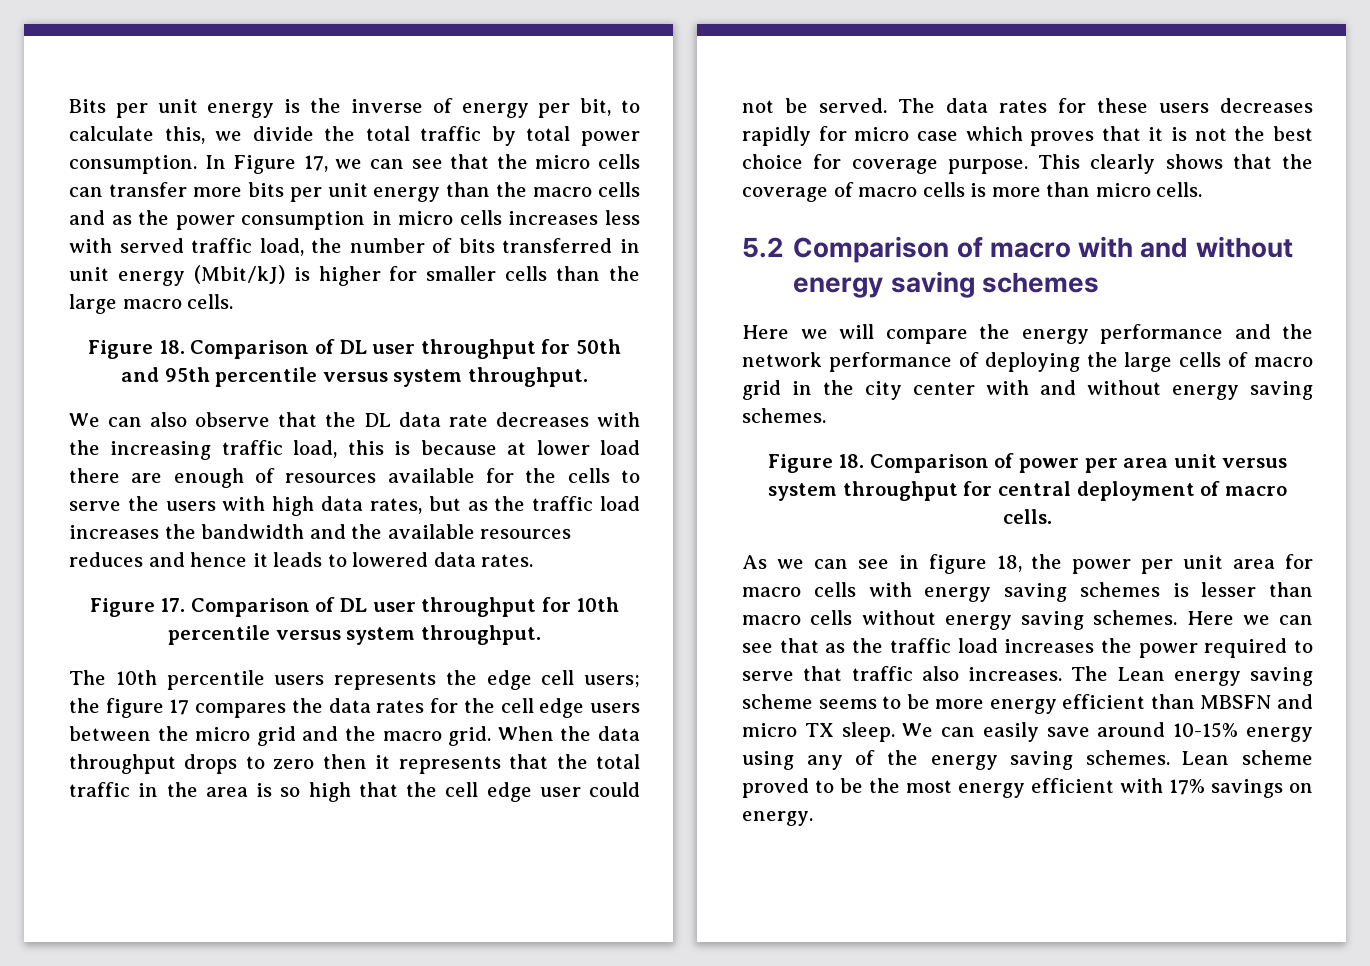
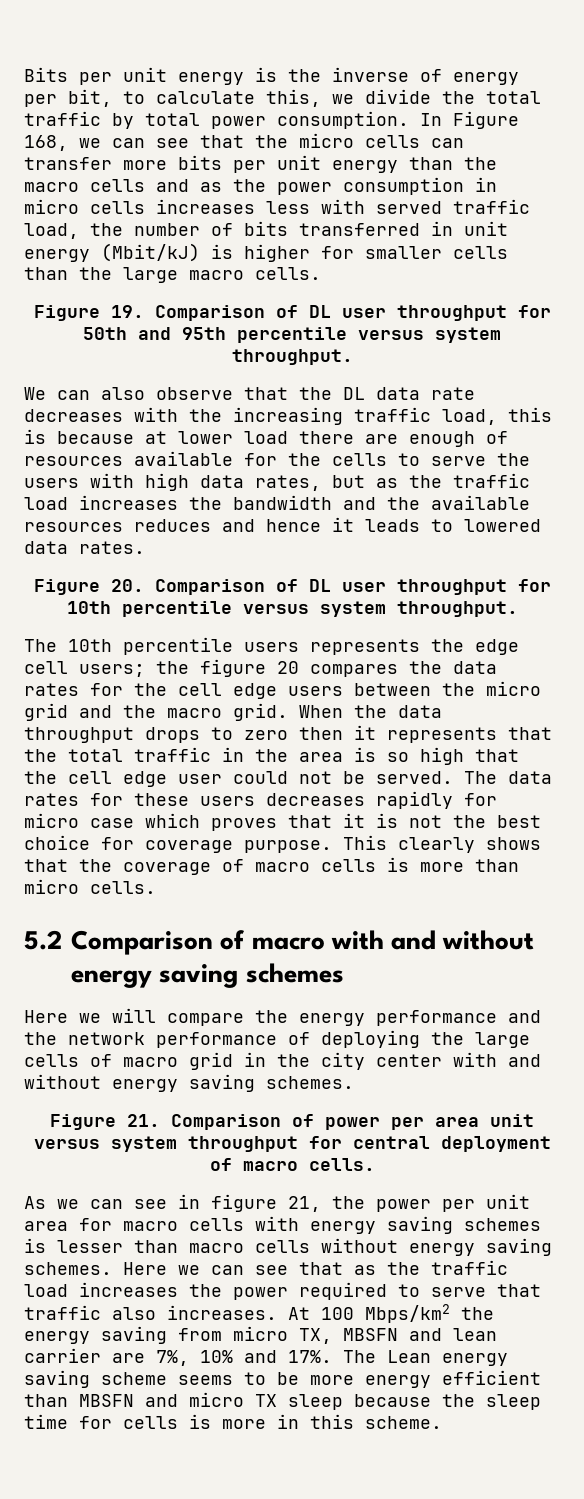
[303,155,328,172] 17, -> [24,135,68,151] 168,
[158,340,185,354] 18. -> [110,305,144,318] 19.
[160,598,186,612] 17. -> [110,579,144,592] 20.
[169,699,190,715] 17 -> [277,661,299,674] 20
[838,454,865,468] 18. -> [127,1114,160,1127] 21.
[996,555,1022,572] 18, -> [288,1196,321,1212] 21,
(1062, 674) none -> [288,1304,494,1323] [24,1326,497,1344] [24,1348,332,1366] At 100 Mbps/km2 the energy saving from micro TX, MBSFN and lean carrier are 7%, 10% and 17%.
[841,722,1313,742] [742,750,1313,770] [742,778,1313,798] [742,811,813,826] sleep. We can easily save around 10-15% energy using any of the energy saving schemes. Lean scheme proved to be the most energy efficient with 17% savings on energy. -> [288,1394,541,1410] [24,1414,442,1429] sleep because the sleep time for cells is more in this scheme.

